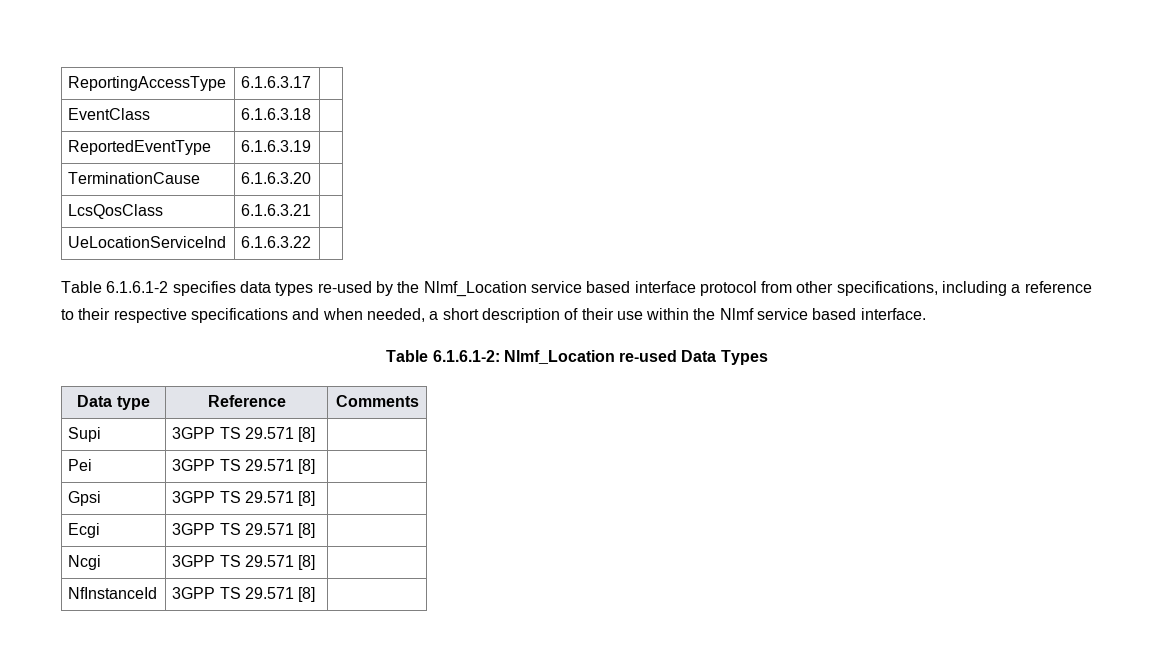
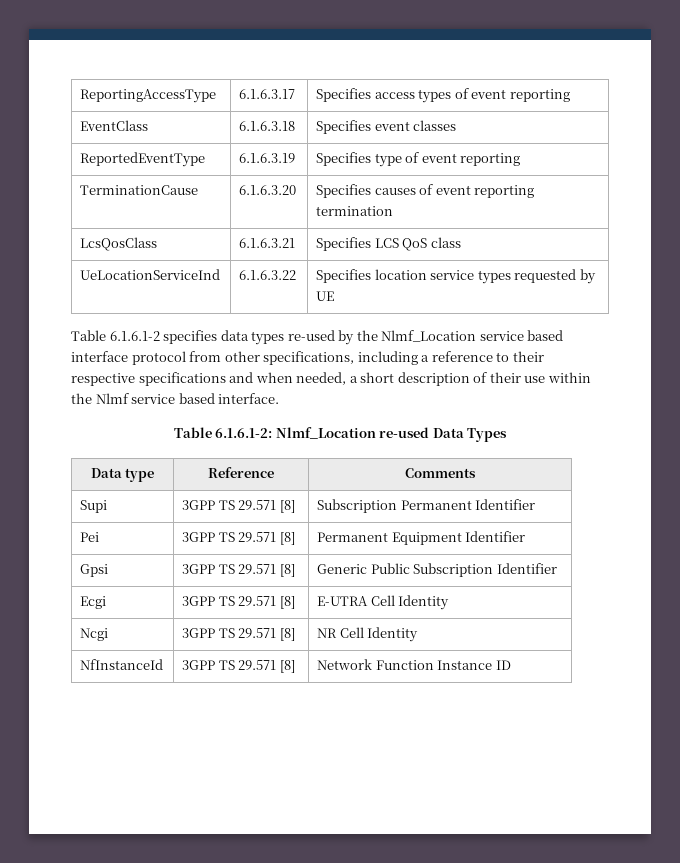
(312, 82) none -> [316,88,570,103] Specifies access types of event reporting
(312, 114) none -> [316,120,457,134] Specifies event classes
[68,172,201,184] [241,172,312,184] [68,204,164,219] [241,204,312,216] [68,236,227,248] [241,236,312,248] // TerminationCause | 6.1.6.3.20 | // LcsQosClass | 6.1.6.3.21 | // UeLocationServiceInd | 6.1.6.3.22 | -> [316,152,521,167] [80,185,199,195] [239,185,297,195] [316,184,535,198] [316,206,394,216] [80,237,158,251] [239,238,296,248] [316,237,461,251] [80,269,221,280] [239,270,297,280] [316,269,596,284] [316,291,335,301] Specifies type of event reporting // TerminationCause | 6.1.6.3.20 | Specifies causes of event reporting termination // LcsQosClass | 6.1.6.3.21 | Specifies LCS QoS class // UeLocationServiceInd | 6.1.6.3.22 | Specifies location service types requested by UE
(316, 434) none -> [317,499,536,513] Subscription Permanent Identifier
(316, 466) none -> [317,531,526,545] Permanent Equipment Identifier
(316, 498) none -> [317,563,557,577] Generic Public Subscription Identifier
(316, 530) none -> [317,595,450,610] E-UTRA Cell Identity
(316, 562) none -> [317,627,419,642] NR Cell Identity
(316, 594) none -> [317,659,511,670] Network Function Instance ID

